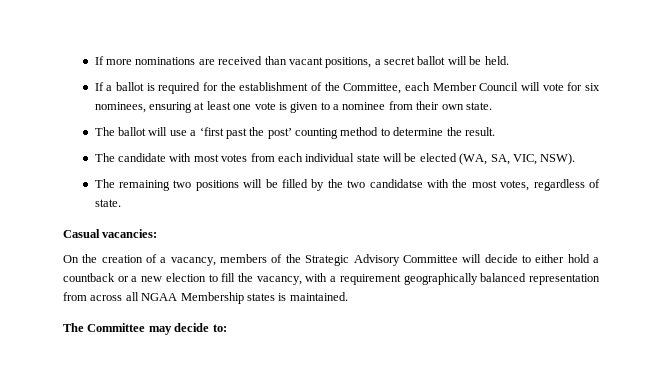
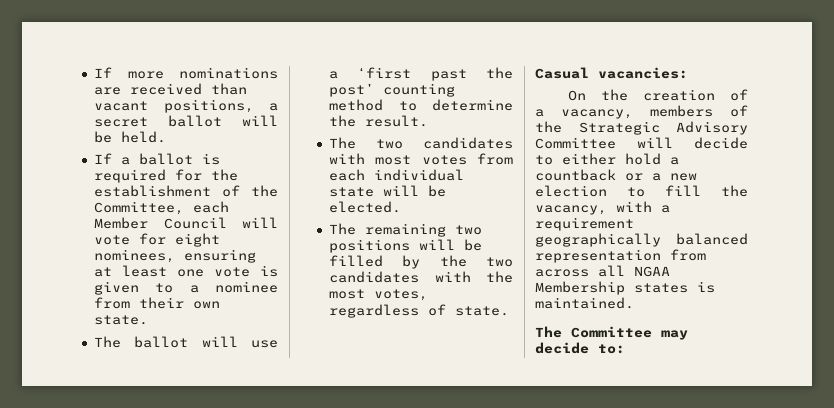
[585,83,601,91] six -> [175,233,221,247] eight
[118,153,167,162] candidate -> [376,137,513,149] two candidates
[419,153,576,165] elected (WA, SA, VIC, NSW). -> [329,201,402,213] elected.
[369,179,423,188] candidatse -> [329,271,420,283] candidates

